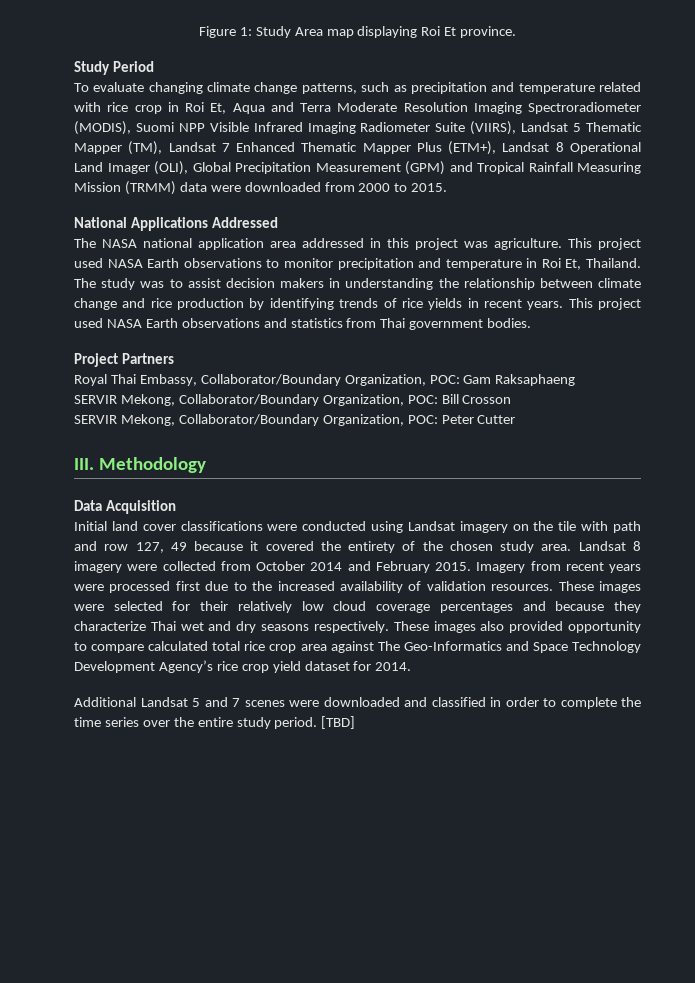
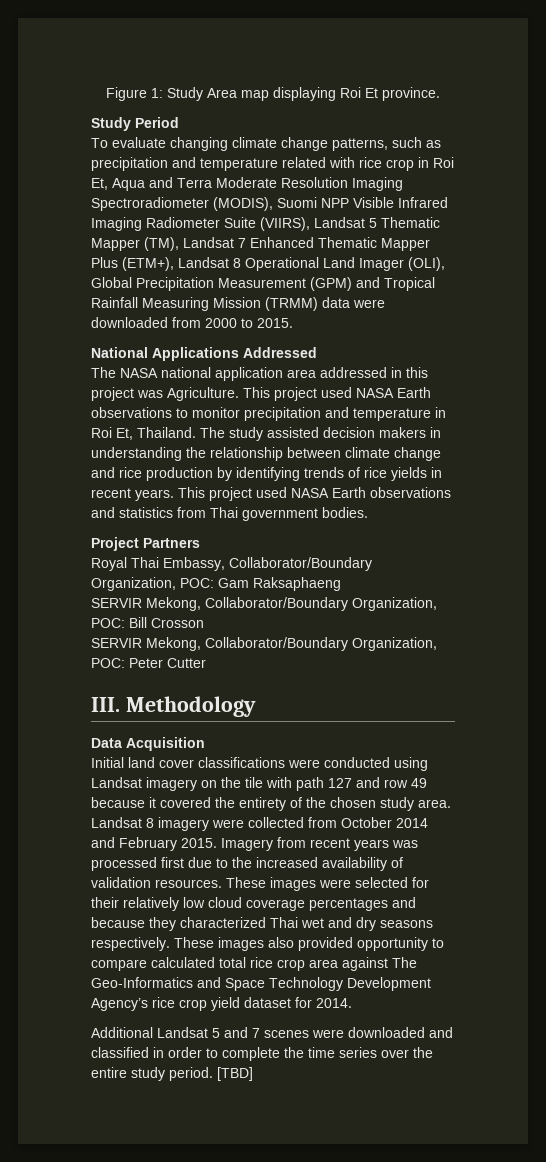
[494,238,562,250] agriculture. -> [167,387,239,401] Agriculture.
[140,278,221,288] was to assist -> [267,427,319,438] assisted
(642, 527) none -> [328,778,352,788] 127
[135,542,164,553] 127, -> (408, 783) none
[74,584,104,591] were -> [392,840,418,848] was
[74,621,146,631] characterize -> [180,917,266,928] characterized

